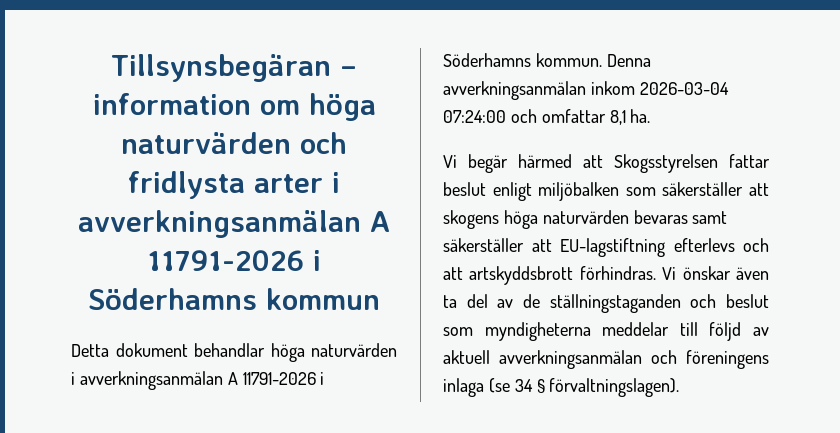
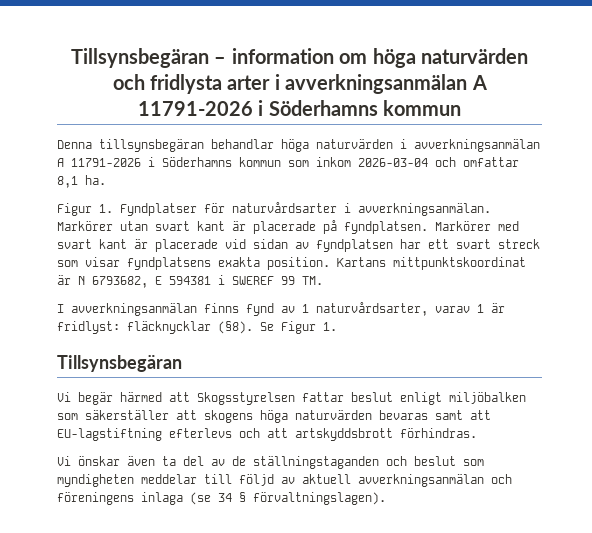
[71,343,188,357] Detta dokument -> [57,139,204,152] Denna tillsynsbegäran
[535,53,651,67] [443,81,586,100] kommun. Denna avverkningsanmälan -> [239,157,309,167] kommun som
[443,110,506,123] 07:24:00 -> (428, 162) none
(651, 116) none -> [57,202,491,216] [57,220,519,234] [57,239,540,252] [57,257,526,270] [57,275,323,288] [57,302,505,316] [57,321,337,334] [57,355,182,372] // Figur 1. Fyndplatser för naturvårdsarter i avverkningsanmälan. Markörer utan svart kant är placerade på fyndplatsen. Markörer med svart kant är placerade vid sidan av fyndplatsen har ett svart streck som visar fyndplatsens exakta position. Kartans mittpunktskoordinat är N 6793682, E 594381 i SWEREF 99 TM. // I avverkningsanmälan finns fynd av 1 naturvårdsarter, varav 1 är fridlyst: fläcknycklar (§8). Se Figur 1. // Tillsynsbegäran
[443,238,524,252] säkerställer -> (463, 415) none
(656, 273) none -> (477, 433) //
[484,322,591,341] myndigheterna -> [57,474,134,487] myndigheten

